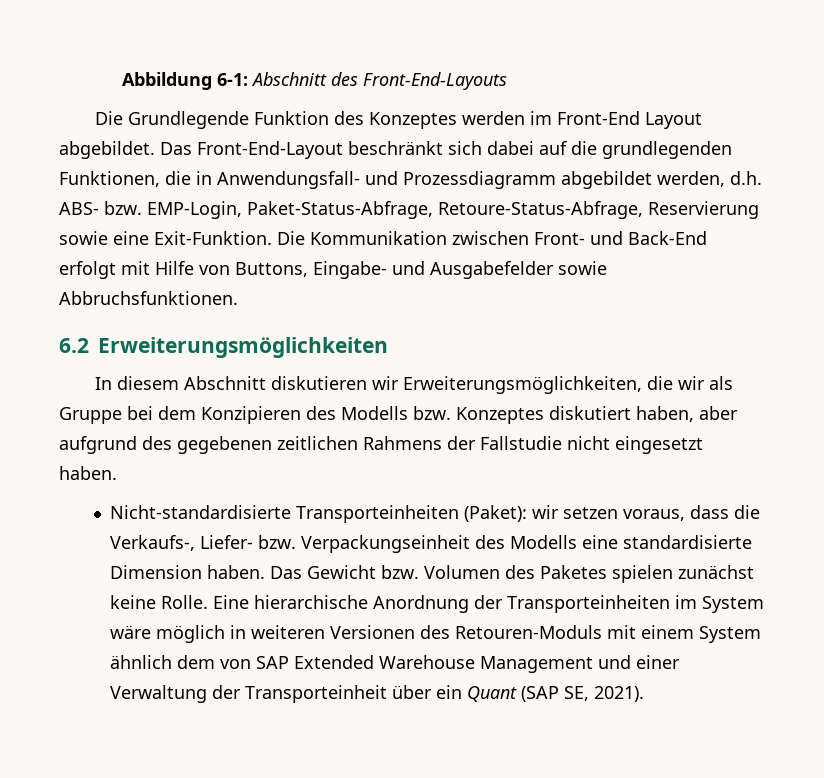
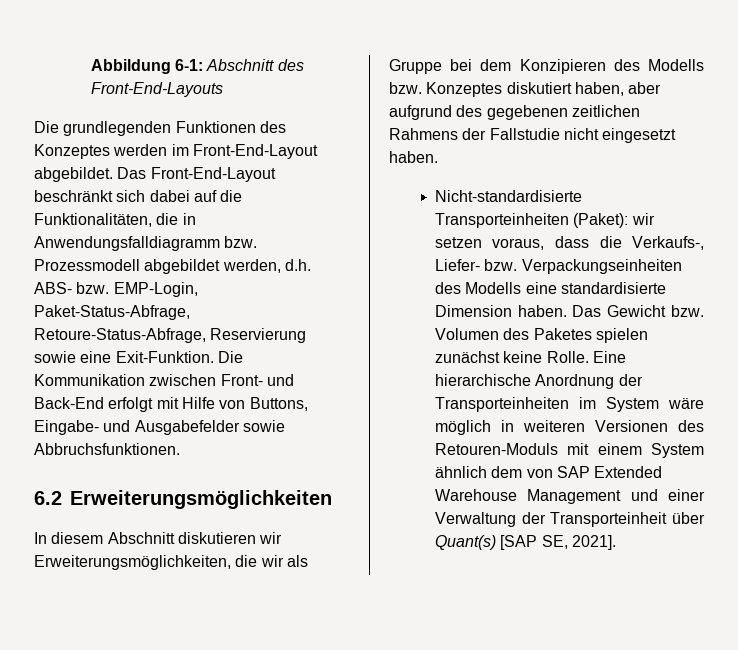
[127,111,329,129] Grundlegende Funktion -> [63,121,256,136] grundlegenden Funktionen
[556,111,702,129] Front-End Layout -> [192,144,318,159] Front-End-Layout
[602,141,732,159] [59,171,556,189] grundlegenden Funktionen, die in Anwendungsfall- und Prozessdiagramm -> [34,213,196,227] [34,236,258,251] [34,259,140,271] Funktionalitäten, die in Anwendungsfalldiagramm bzw. Prozessmodell
[301,535,471,553] Verpackungseinheit -> [521,259,682,274] Verpackungseinheiten
[436,685,645,702] ein Quant (SAP SE, 2021). -> [434,535,616,550] Quant(s) [SAP SE, 2021].

